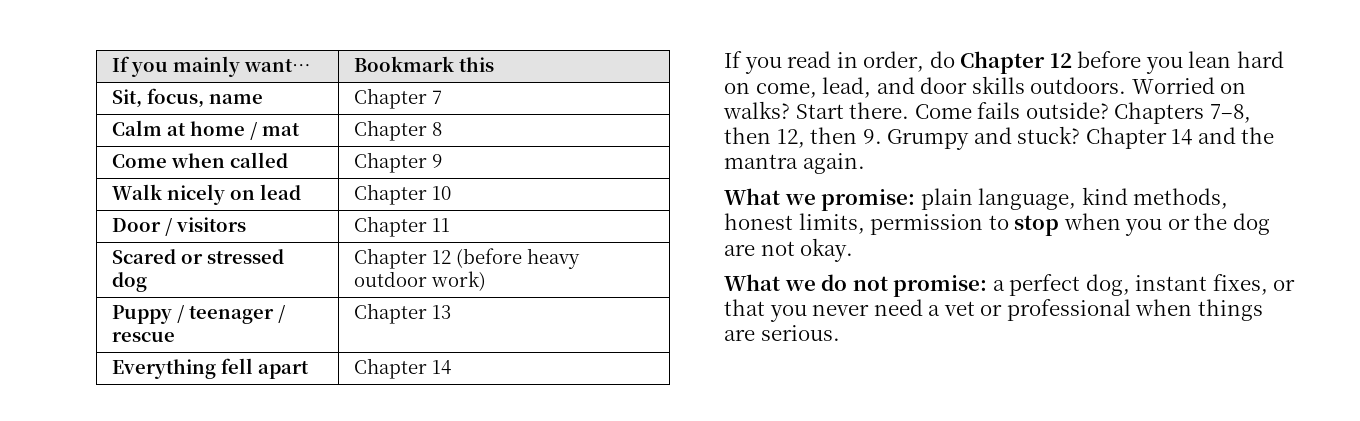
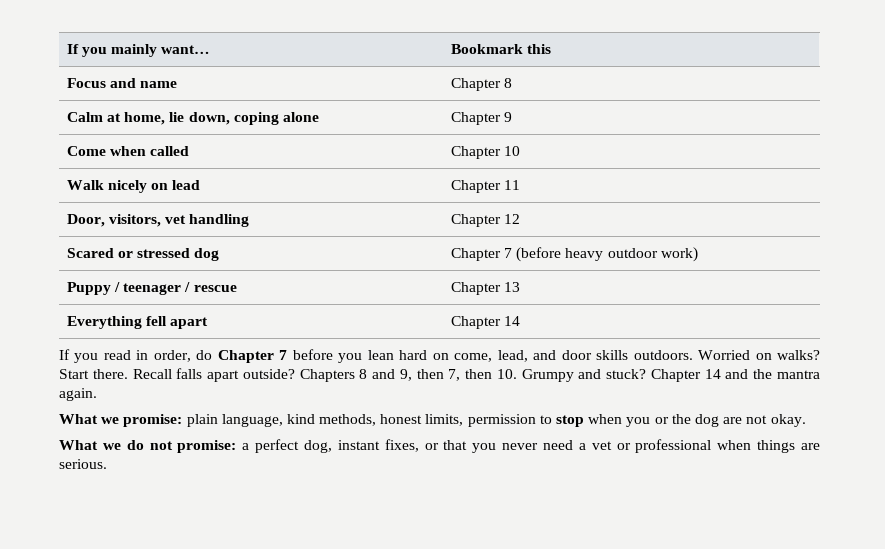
[112,88,205,108] Sit, focus, -> [66,78,137,88] Focus and
[432,90,443,104] 7 -> [504,78,513,88] 8
[190,121,301,140] [354,120,443,141] home / mat | Chapter 8 -> [124,112,319,125] [450,112,513,125] home, lie down, coping alone | Chapter 9
[432,154,443,168] 9 -> [504,146,521,156] 10
[432,186,452,200] [112,217,247,236] [354,216,451,237] 10 // Door / visitors | Chapter 11 -> [504,180,521,190] [66,214,250,227] [450,214,521,227] 11 // Door, visitors, vet handling | Chapter 12
[432,250,452,264] 12 -> [504,248,513,258] 7
[1049,53,1072,68] 12 -> [279,350,288,360] 7
[914,102,1251,124] [724,127,882,148] Come fails outside? Chapters 7–8, then 12, then 9. -> [132,368,517,382] Recall falls apart outside? Chapters 8 and 9, then 7, then 10.

